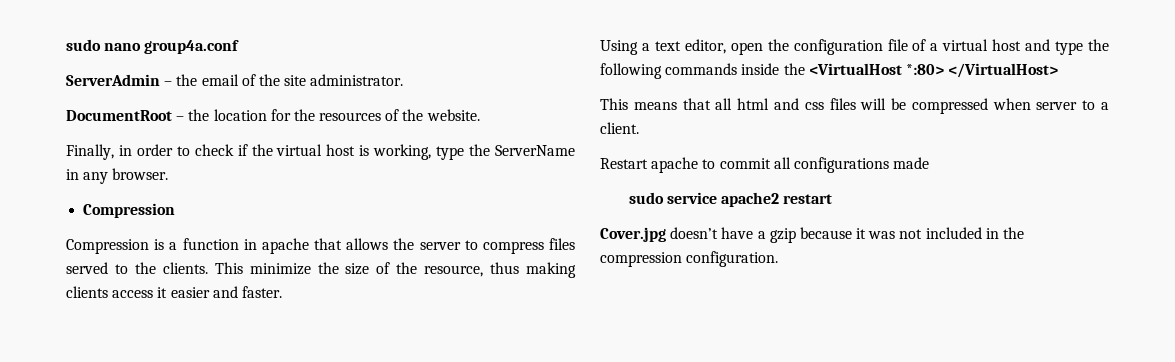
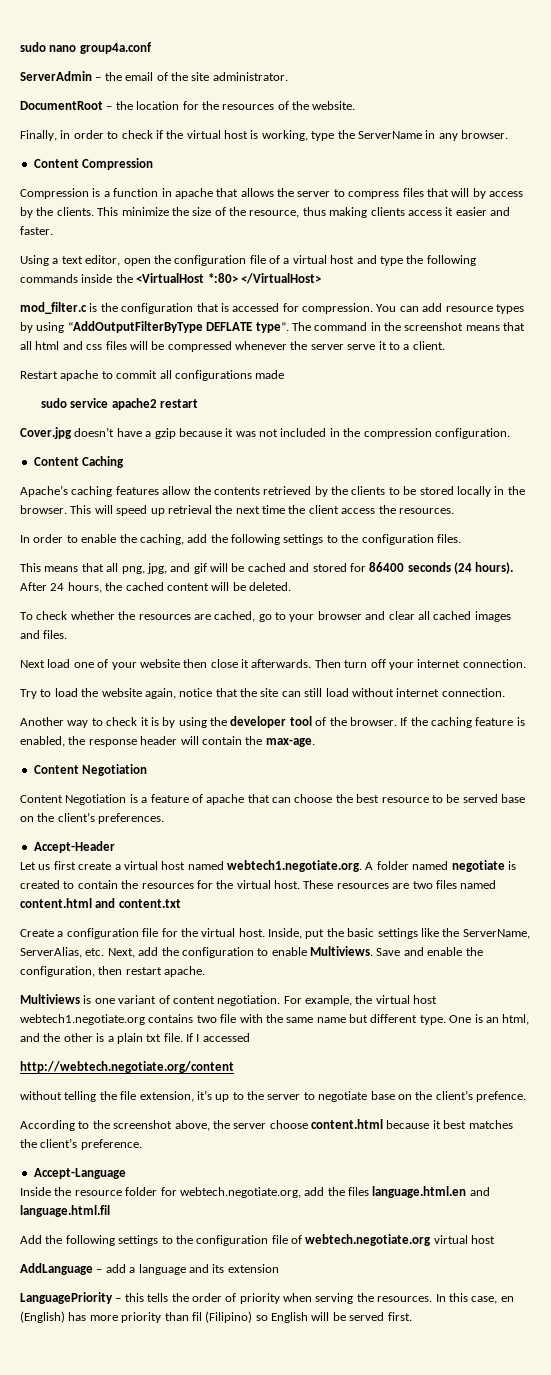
(169, 174) none -> [33,159,79,168] Content
[66,262,128,274] served to -> [426,188,523,199] [20,207,33,218] that will by access by
[600,98,628,110] This -> [20,302,524,314] [20,321,464,333] mod_filter.c is the configuration that is accessed for compression. You can add resource types by using “AddOutputFilterByType DEFLATE type”. The command in the screenshot
[992,98,1078,110] when server -> [235,341,387,350] whenever the server serve it
(779, 259) none -> [33,456,125,468] [20,485,525,497] [20,505,454,516] [20,534,461,545] [20,562,514,574] [20,582,291,593] [20,611,511,622] [20,630,68,639] [20,659,526,670] [20,688,505,699] [20,716,525,728] [20,736,315,747] [33,764,148,776] [20,794,525,805] [20,812,165,824] [33,841,115,853] [20,860,516,872] [20,880,497,889] [20,898,181,908] [20,928,530,939] [20,946,483,958] [20,966,206,977] [20,994,438,1006] [20,1014,530,1025] [20,1033,250,1044] [20,1061,234,1073] [20,1090,526,1102] [20,1119,513,1131] [20,1138,142,1150] [33,1168,126,1179] [20,1186,490,1198] [20,1205,110,1217] [20,1234,496,1246] [20,1263,279,1275] [20,1292,514,1304] [20,1311,412,1323] // Content Caching // Apache’s caching features allow the contents retrieved by the clients to be stored locally in the browser. This will speed up retrieval the next time the client access the resources. // In order to enable the caching, add the following settings to the configuration files. // This means that all png, jpg, and gif will be cached and stored for 86400 seconds (24 hours). After 24 hours, the cached content will be deleted. // To check whether the resources are cached, go to your browser and clear all cached images and files. // Next load one of your website then close it afterwards. Then turn off your internet connection. // Try to load the website again, notice that the site can still load without internet connection. // Another way to check it is by using the developer tool of the browser. If the caching feature is enabled, the response header will contain the max-age. // Content Negotiation // Content Negotiation is a feature of apache that can choose the best resource to be served base on the client’s preferences. // Accept-Header // Let us first create a virtual host named webtech1.negotiate.org. A folder named negotiate is created to contain the resources for the virtual host. These resources are two files named content.html and content.txt // Create a configuration file for the virtual host. Inside, put the basic settings like the ServerName, ServerAlias, etc. Next, add the configuration to enable Multiviews. Save and enable the configuration, then restart apache. // Multiviews is one variant of content negotiation. For example, the virtual host webtech1.negotiate.org contains two file with the same name but different type. One is an html, and the other is a plain txt file. If I accessed // http://webtech.negotiate.org/content // without telling the file extension, it’s up to the server to negotiate base on the client’s prefence. // According to the screenshot above, the server choose content.html because it best matches the client’s preference. // Accept-Language // Inside the resource folder for webtech.negotiate.org, add the files language.html.en and language.html.fil // Add the following settings to the configuration file of webtech.negotiate.org virtual host // AddLanguage – add a language and its extension // LanguagePriority – this tells the order of priority when serving the resources. In this case, en (English) has more priority than fil (Filipino) so English will be served first.

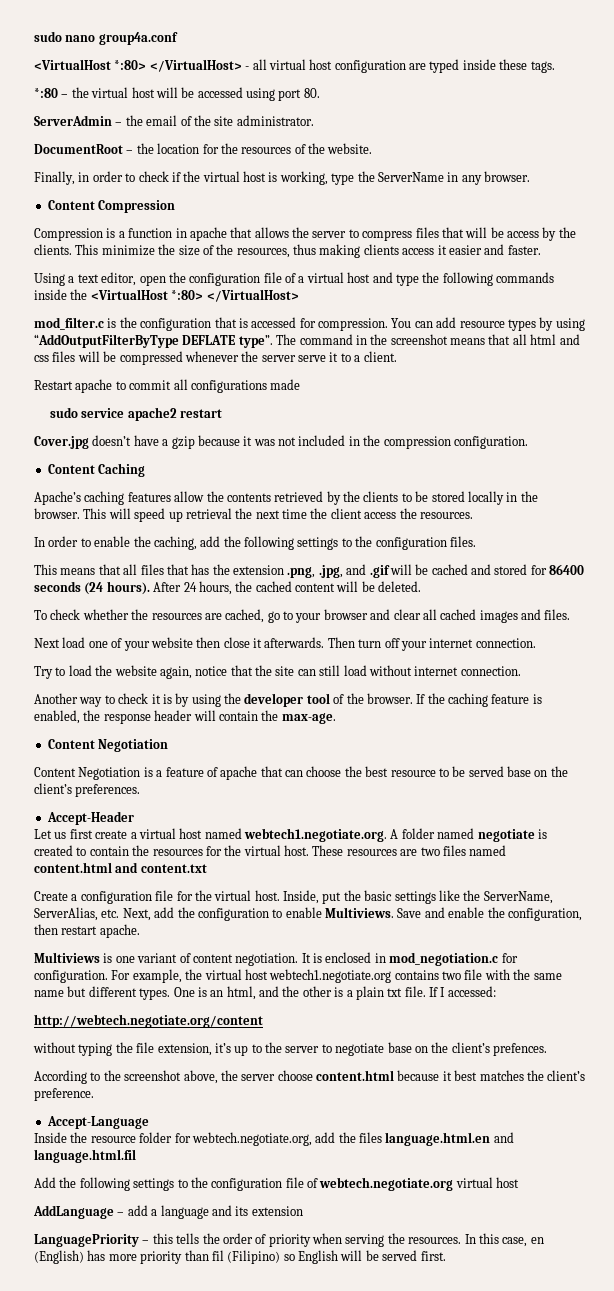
(152, 48) none -> [34,59,555,73] [34,87,320,101] // <VirtualHost *:80> </VirtualHost> - all virtual host configuration are typed inside these tags. // *:80 – the virtual host will be accessed using port 80.
[472,188,486,199] by -> [490,227,504,238] be
[249,210,300,218] resource, -> [236,248,290,258] resources,
[121,563,207,574] png, jpg, and gif -> [140,564,390,578] files that has the extension .png, .jpg, and .gif
(281, 1000) none -> [301,952,518,966] [34,970,108,983] It is enclosed in mod_negotiation.c for configuration.
[419,1015,446,1025] type. -> [139,988,171,1000] types.
[202,1033,250,1042] accessed -> [447,986,496,997] accessed:
[64,1091,97,1102] telling -> [78,1043,113,1056] typing
[476,1091,526,1102] prefence. -> [493,1043,547,1056] prefences.

